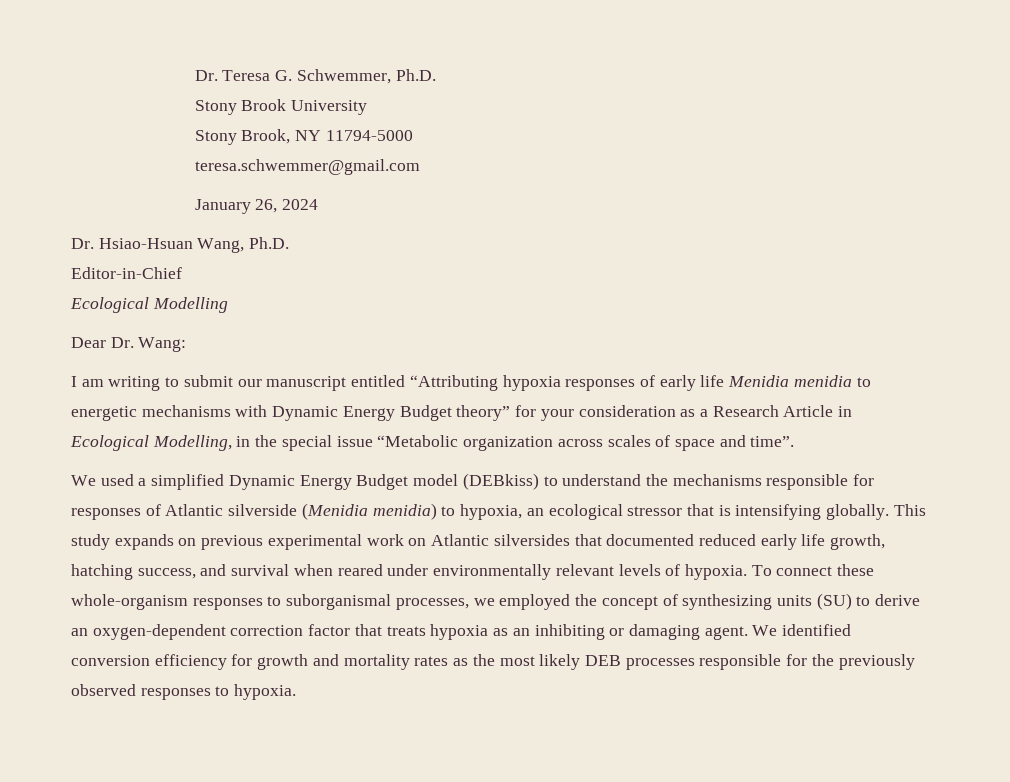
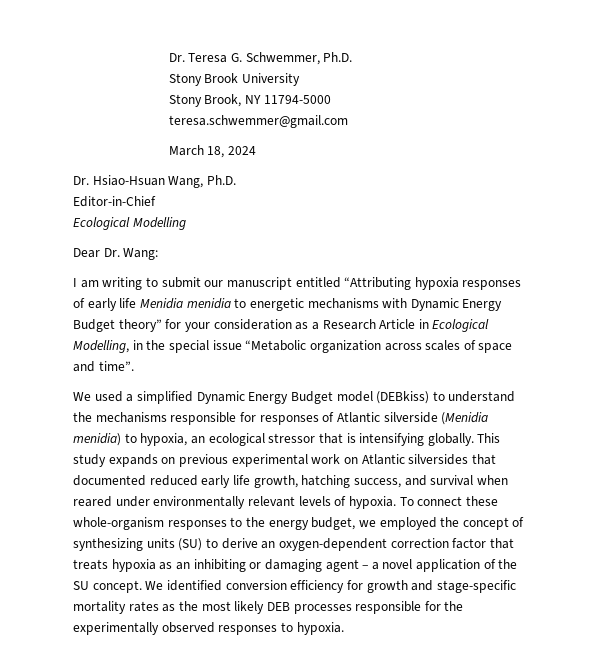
[194,199,278,214] January 26, -> [168,145,225,158] March 18,
[286,594,469,610] suborganismal processes, -> [245,517,356,530] the energy budget,
[704,626,748,640] agent. -> [325,559,518,572] [73,580,142,593] agent – a novel application of the SU concept.
(339, 660) none -> [436,580,516,593] stage-specific
[838,654,915,670] previously -> [73,622,159,635] experimentally

